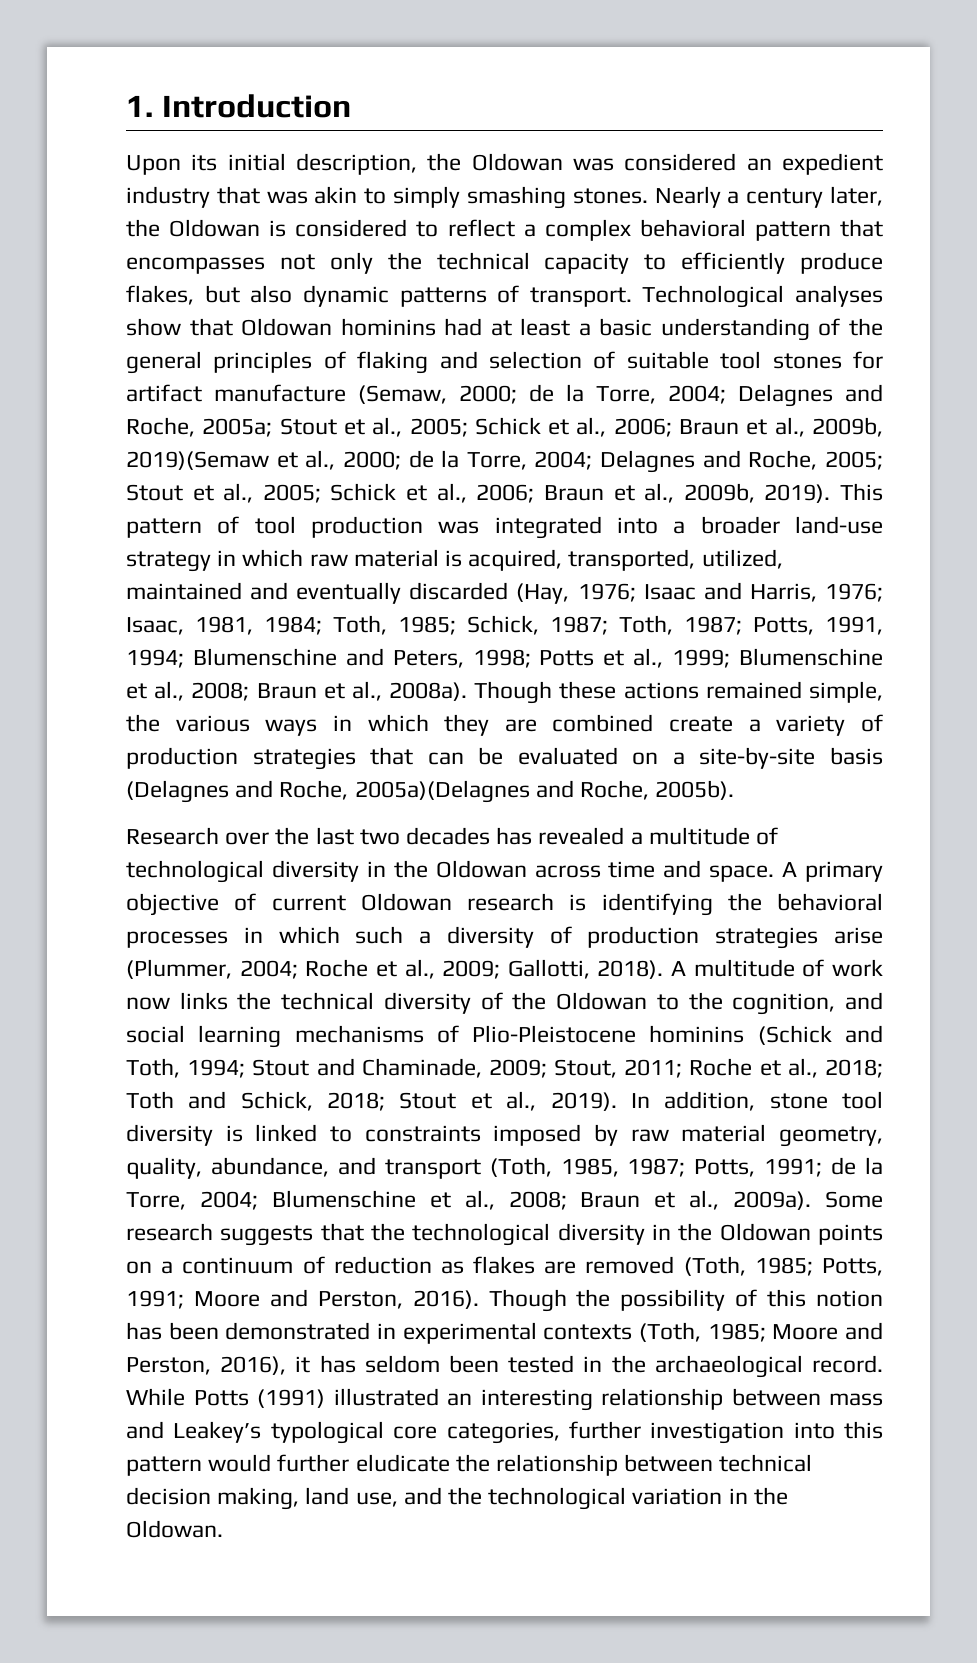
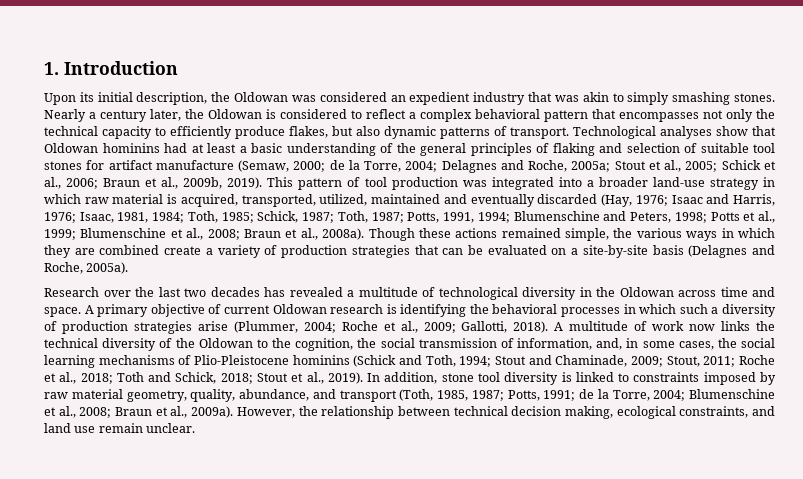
[126,450,883,473] [126,483,755,503] 2019)(Semaw et al., 2000; de la Torre, 2004; Delagnes and Roche, 2005; Stout et al., 2005; Schick et al., 2006; Braun et al., 2009b, -> (223, 183) none
[354,780,735,803] 2005a)(Delagnes and Roche, 2005b). -> [86,262,129,274] 2005a).
[845,992,884,1010] and -> [357,338,737,350] the social transmission of information, and, in some cases, the
[824,1191,883,1208] [126,1223,883,1246] [126,1256,883,1276] [126,1289,883,1312] [126,1322,883,1344] [126,1355,883,1378] [126,1388,883,1411] [126,1421,883,1444] [126,1454,450,1476] Some research suggests that the technological diversity in the Oldowan points on a continuum of reduction as flakes are removed (Toth, 1985; Potts, 1991; Moore and Perston, 2016). Though the possibility of this notion has been demonstrated in experimental contexts (Toth, 1985; Moore and Perston, 2016), it has seldom been tested in the archaeological record. While Potts (1991) illustrated an interesting relationship between mass and Leakey’s typological core categories, further investigation into this pattern would further eludicate -> [236,407,295,418] However,
[305,1487,788,1510] [126,1520,223,1538] land use, and the technological variation in the Oldowan. -> [616,406,775,419] [44,423,196,433] ecological constraints, and land use remain unclear.

